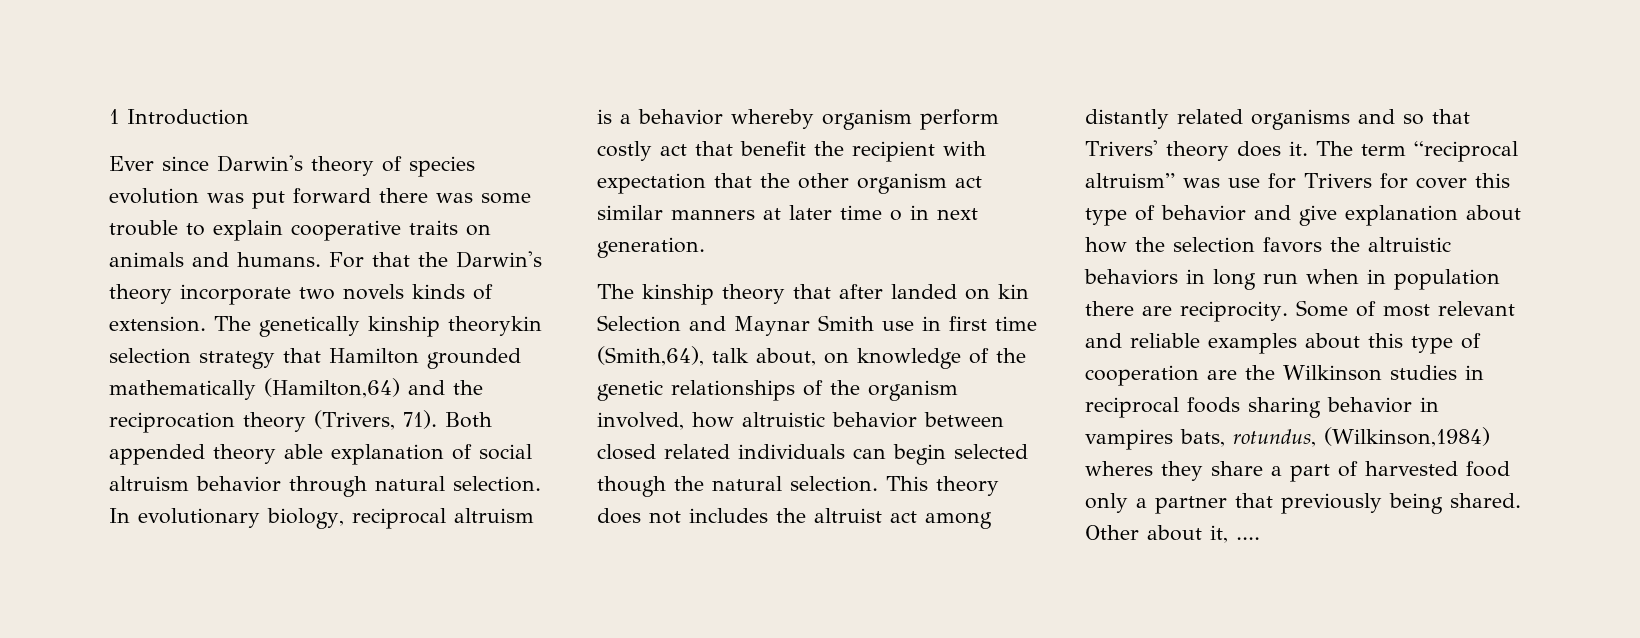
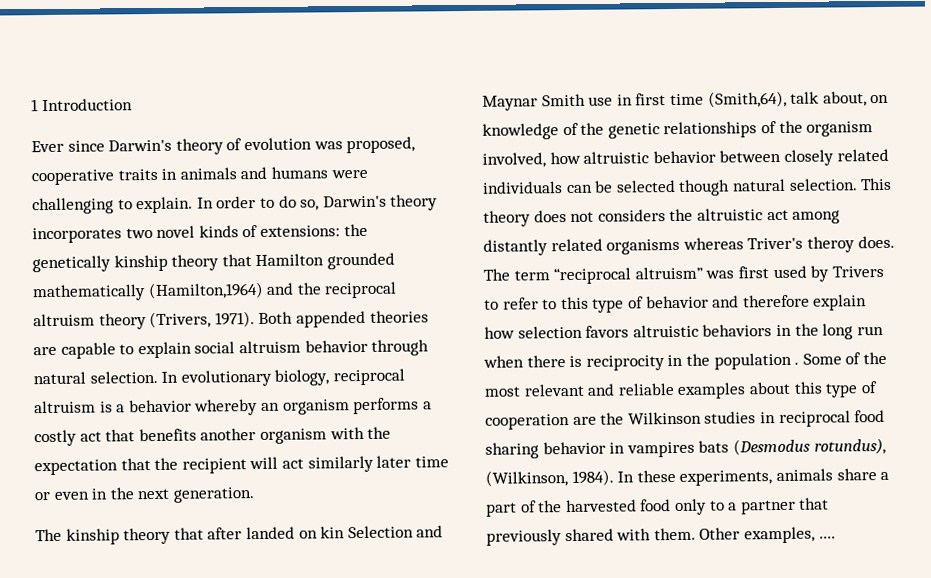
[409,156,475,177] species -> (243, 144) none
[252,188,531,209] [109,220,283,241] put forward there was some trouble to explain -> [346,136,416,154] proposed,
[466,224,491,236] on -> [161,168,178,180] in
[237,251,542,268] [109,284,493,305] [109,316,542,337] [109,348,275,369] humans. For that the Darwin's theory incorporate two novels kinds of extension. The genetically kinship theorykin selection strategy -> [270,166,368,179] [32,194,439,215] [32,223,368,244] [32,254,220,273] humans were challenging to explain. In order to do so, Darwin's theory incorporates two novel kinds of extensions: the genetically kinship theory
[264,378,400,398] (Hamilton,64) -> [147,281,264,300] (Hamilton,1964)
[109,412,235,433] reciprocation -> [324,281,398,299] [33,313,95,327] reciprocal altruism
[402,410,437,429] 71). -> [214,311,255,328] 1971).
[213,444,472,465] theory able explanation of -> [369,310,429,323] [33,341,192,359] theories are capable to explain
[822,109,999,130] [597,141,986,162] [597,173,982,194] [597,205,929,221] organism perform costly act that benefit the recipient with expectation that the other organism act similar manners at later time o in -> [260,397,432,415] [34,426,392,447] [34,455,449,476] [34,487,135,501] an organism performs a costly act that benefits another organism with the expectation that the recipient will act similarly later time or even in the
[597,444,656,460] closed -> [783,149,834,166] closely
[893,444,946,465] begin -> [594,180,614,193] be
[674,476,704,491] the -> (731, 187) none
[689,508,882,523] includes the altruist -> [597,208,763,222] considers the altruistic
[1358,109,1470,125] [1085,140,1308,161] and so that Trivers' theory does it. -> [682,235,895,253] whereas Triver's theroy does.
[1228,173,1467,189] use for Trivers for cover -> [737,265,884,282] [484,297,558,310] first used by Trivers to refer to
[1299,205,1521,226] [1085,237,1165,253] give explanation about how the -> [742,294,868,311] [484,326,515,339] therefore explain how
[1330,237,1360,252] the -> (630, 331) none
(1205, 276) none -> [794,323,819,336] the
[1367,269,1500,290] [1085,301,1288,322] in population there are reciprocity. -> [526,352,800,371] there is reciprocity in the population .
(1376, 309) none -> [862,351,887,365] the
[1187,397,1240,413] foods -> [854,409,886,423] food
[1180,427,1490,447] [1085,461,1203,481] bats, rotundus, (Wilkinson,1984) wheres they -> [698,437,886,456] [485,468,833,487] bats (Desmodus rotundus), (Wilkinson, 1984). In these experiments, animals
(1358, 469) none -> [538,500,563,513] the
(1128, 503) none -> [709,500,725,511] to
[1389,493,1521,514] [1085,525,1228,543] being shared. Other about it, -> [564,526,815,544] shared with them. Other examples,

